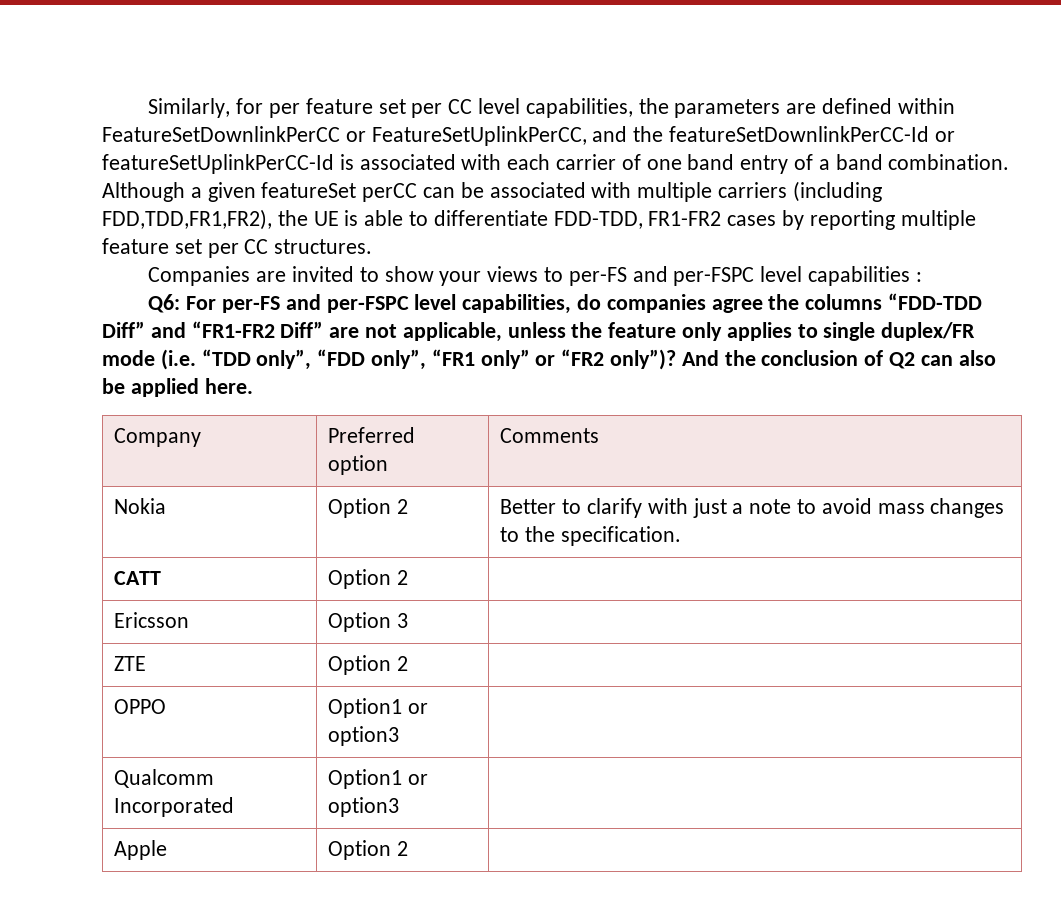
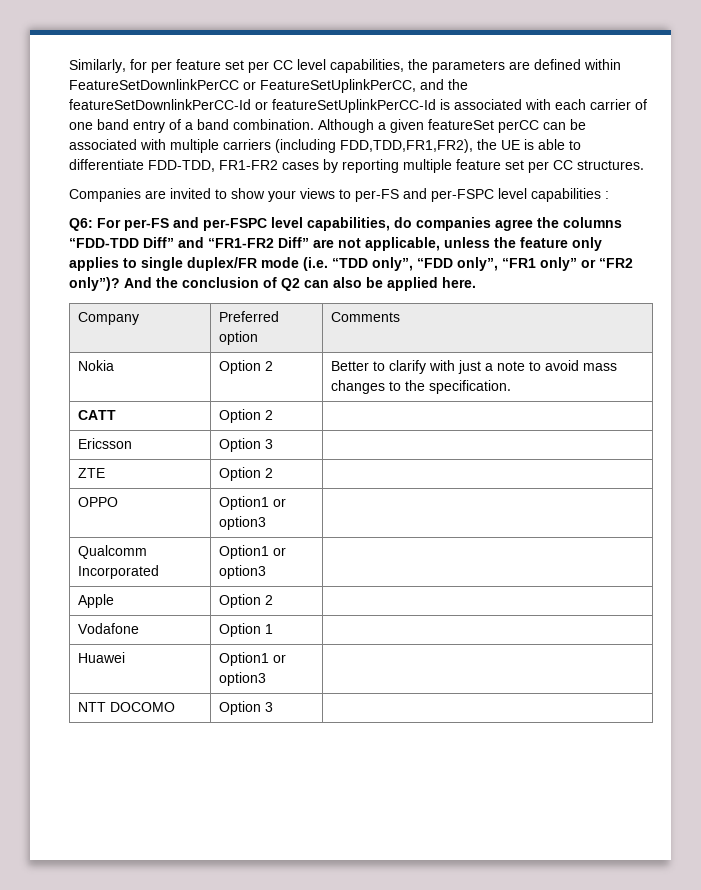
(409, 848) none -> [78,623,140,634] [219,623,274,637] [78,652,126,663] [219,652,287,666] [219,672,267,686] [78,702,176,712] [219,701,274,715] // Vodafone | Option 1 | // Huawei | Option1 or option3 | // NTT DOCOMO | Option 3 |

